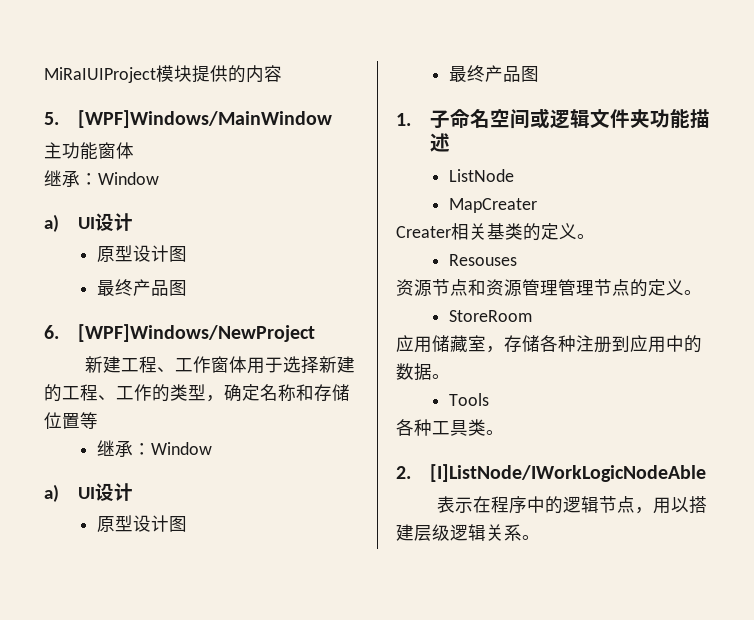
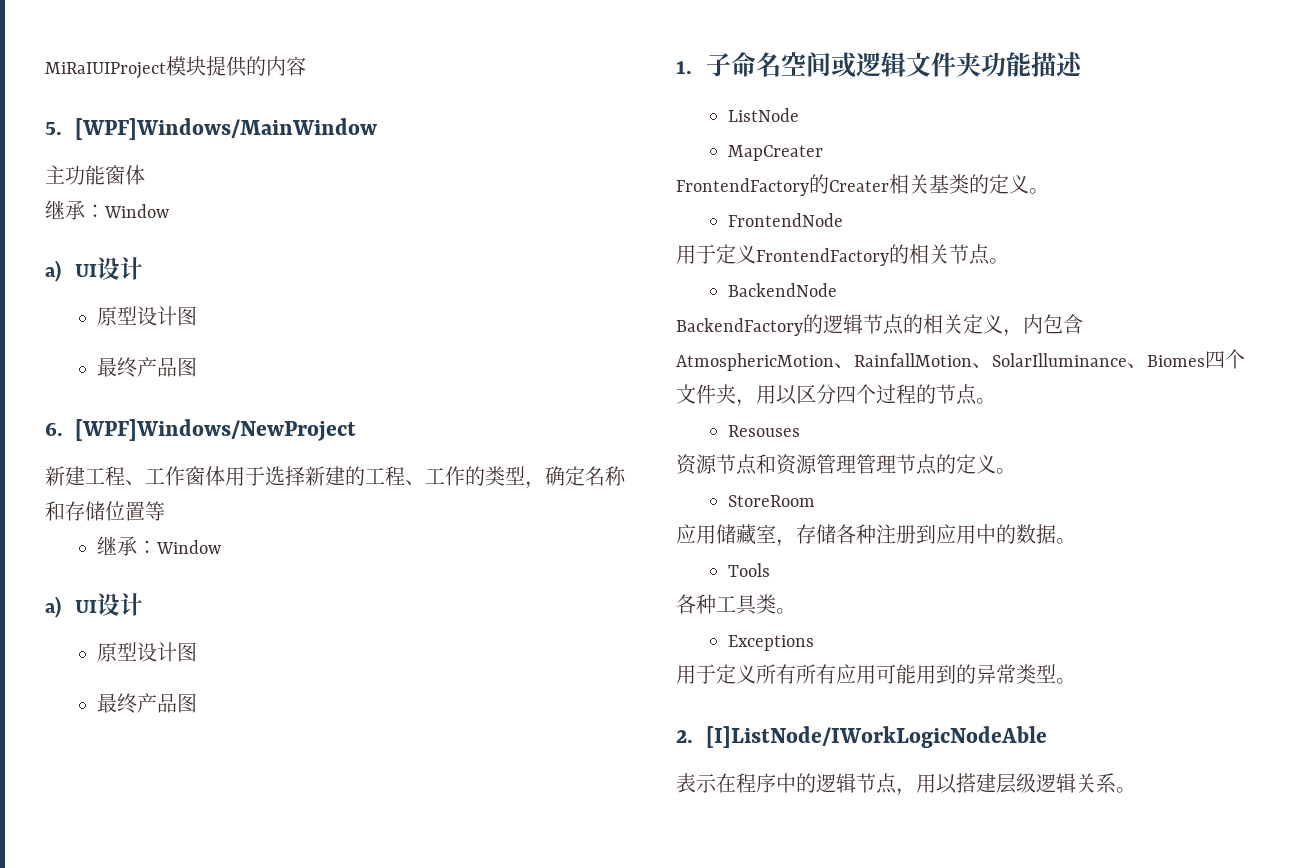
(537, 205) none -> [676,174,829,196] FrontendFactory的
(595, 236) none -> [728,213,844,227] [676,244,1009,266] [728,283,838,297] [676,314,1083,337] [676,349,1245,371] [676,384,996,407] // FrontendNode // 用于定义FrontendFactory的相关节点。 // BackendNode // BackendFactory的逻辑节点的相关定义，内包含AtmosphericMotion、RainfallMotion、SolarIlluminance、Biomes四个文件夹，用以区分四个过程的节点。
(504, 432) none -> [728,635,815,651] [676,664,1076,684] // Exceptions // 用于定义所有所有应用可能用到的异常类型。

